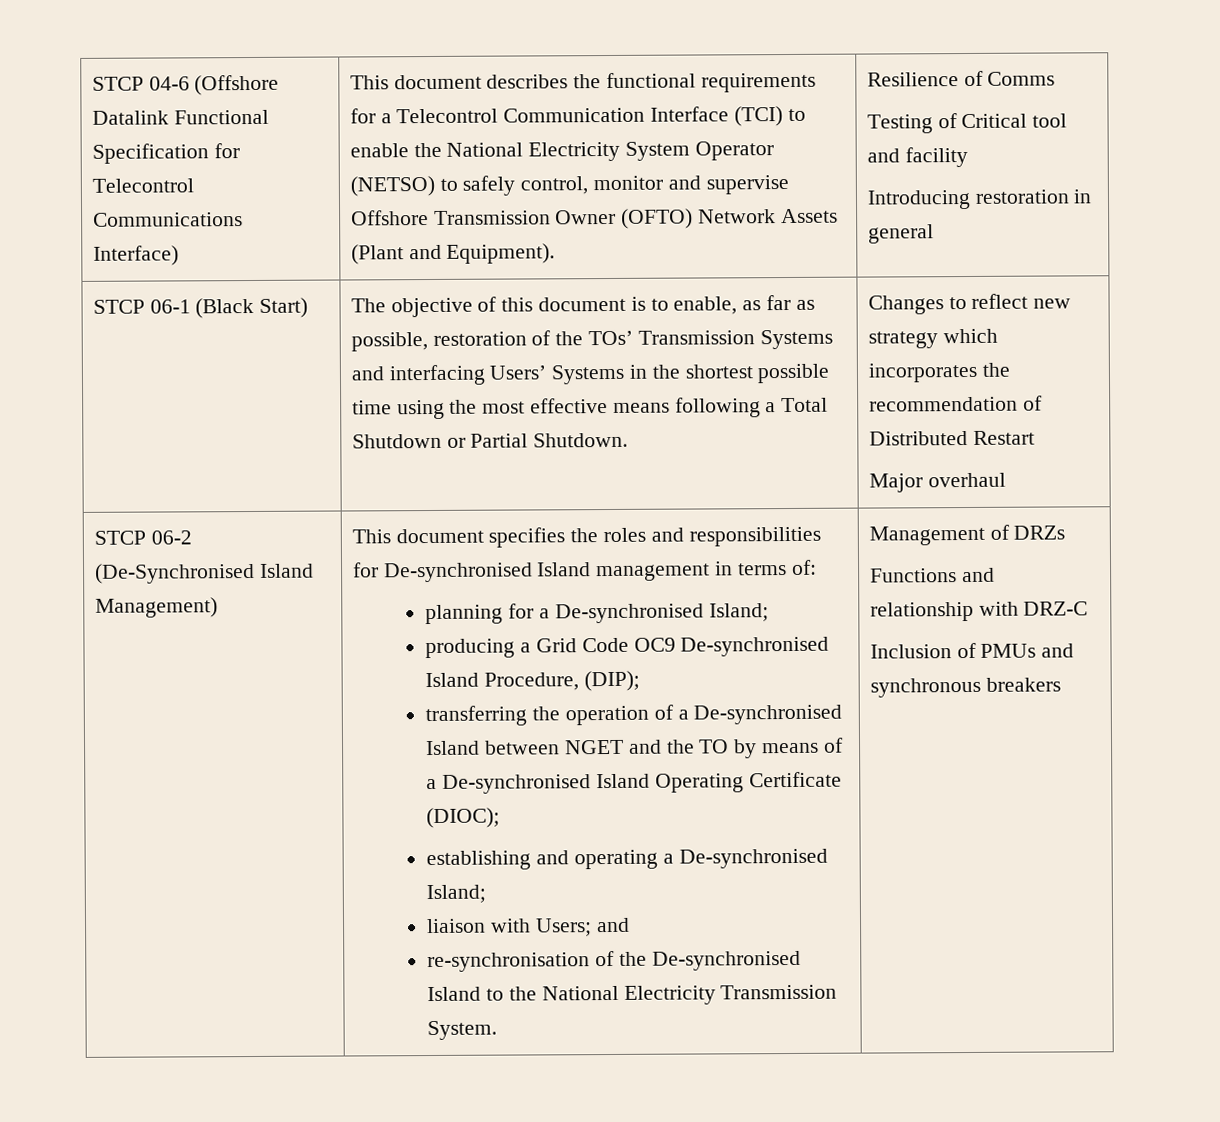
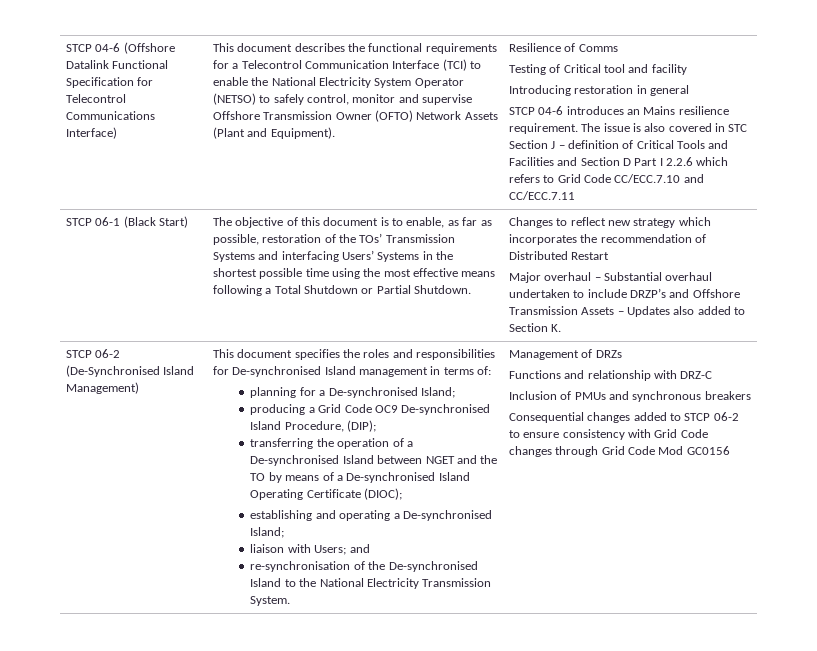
(934, 234) none -> [508,106,729,115] [508,123,748,134] [508,140,729,149] [508,157,729,166] [508,174,704,183] [508,191,575,200] // STCP 04-6 introduces an Mains resilience requirement. The issue is also covered in STC Section J – definition of Critical Tools and Facilities and Section D Part I 2.2.6 which refers to Grid Code CC/ECC.7.10 and CC/ECC.7.11
(1006, 480) none -> [594,272,713,281] [508,288,740,298] [508,306,746,317] [508,323,562,332] – Substantial overhaul undertaken to include DRZP’s and Offshore Transmission Assets – Updates also added to Section K.
(1061, 684) none -> [508,412,739,423] [508,429,708,440] [508,446,730,457] // Consequential changes added to STCP 06-2 to ensure consistency with Grid Code changes through Grid Code Mod GC0156

